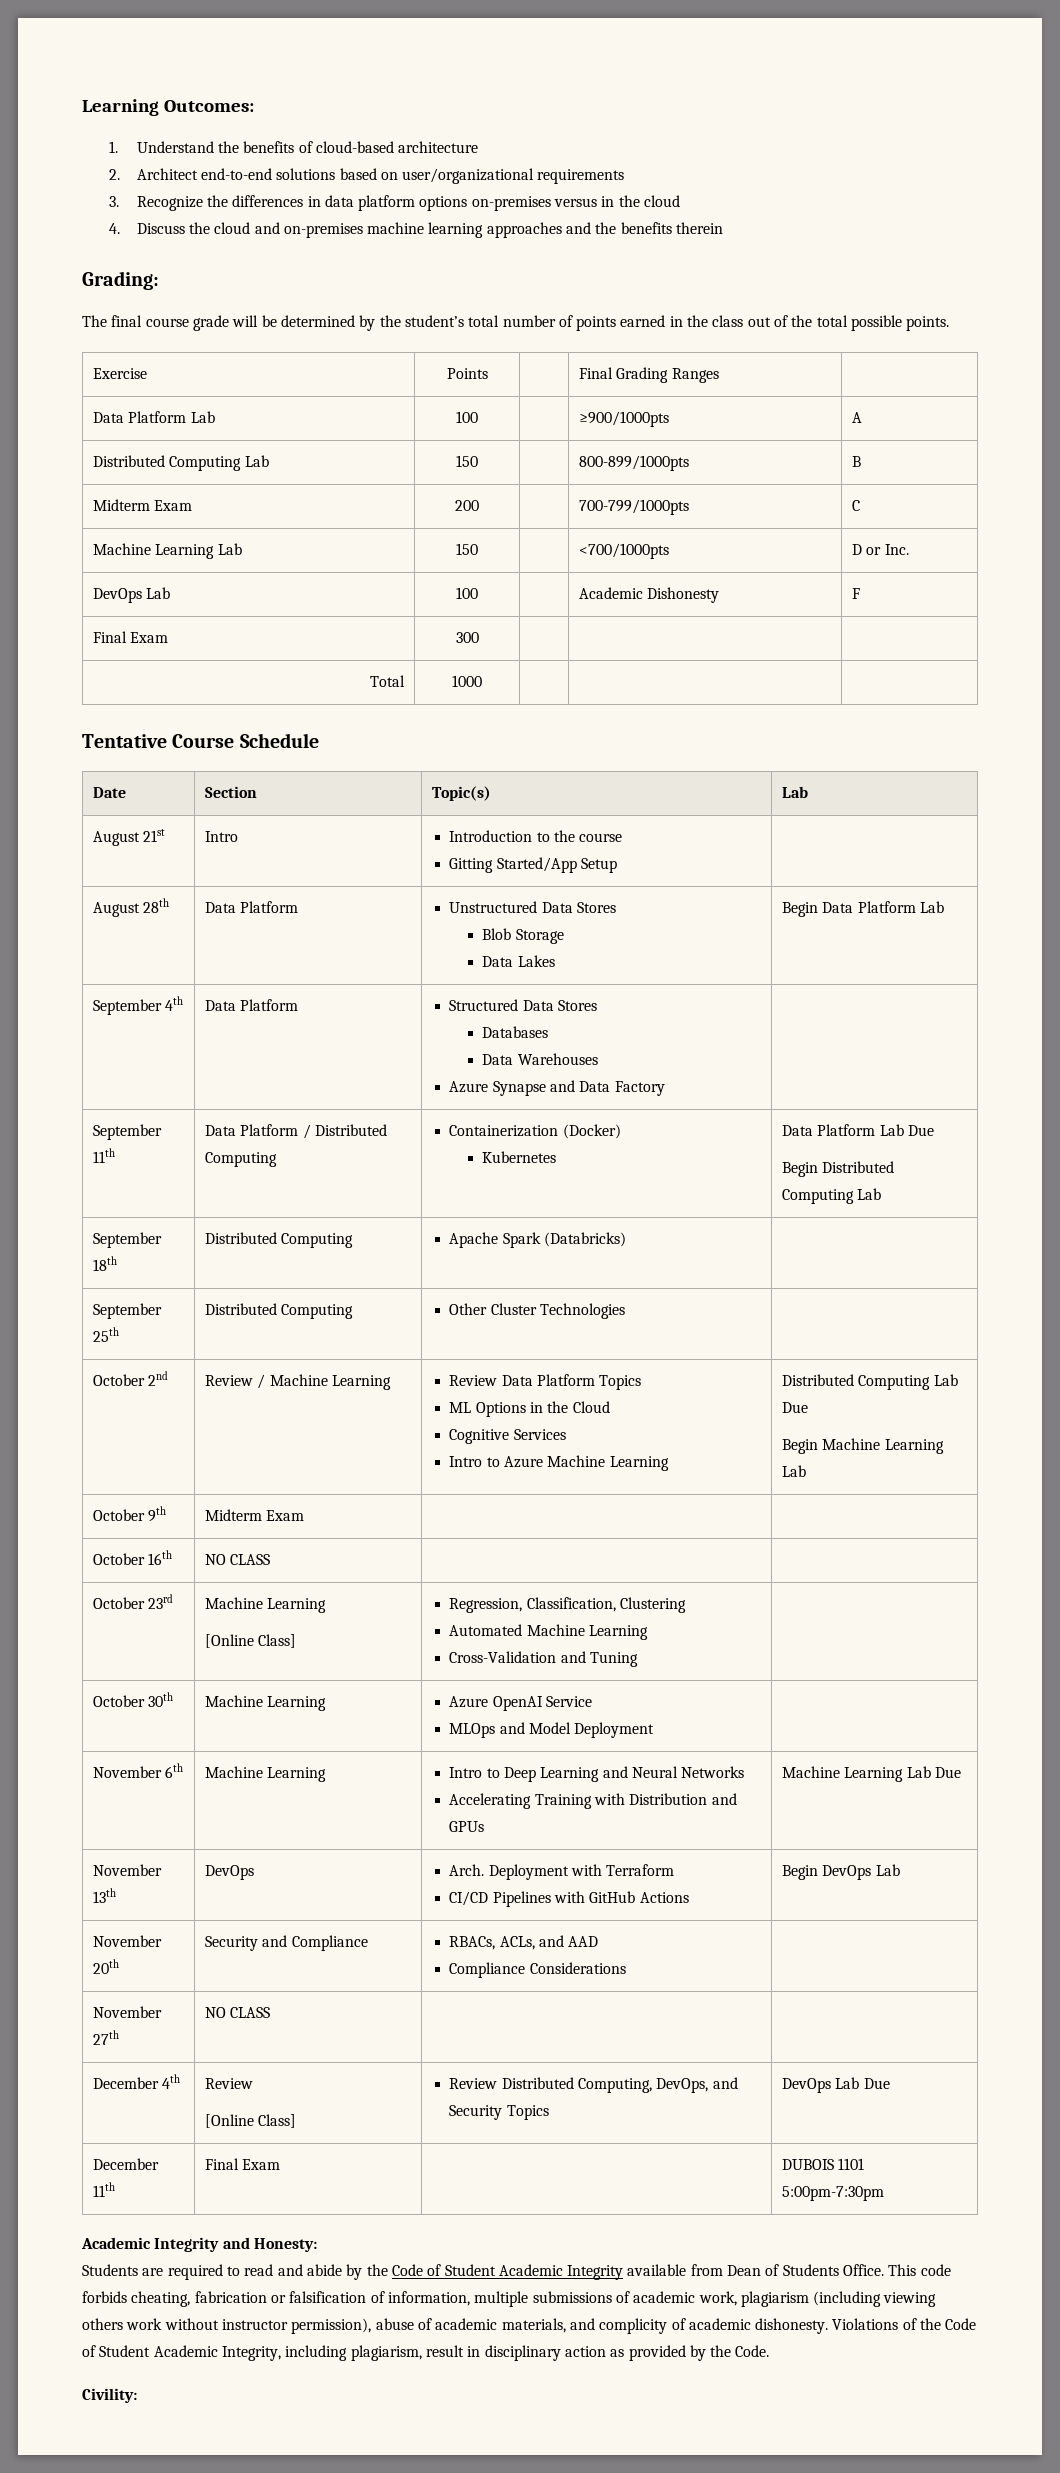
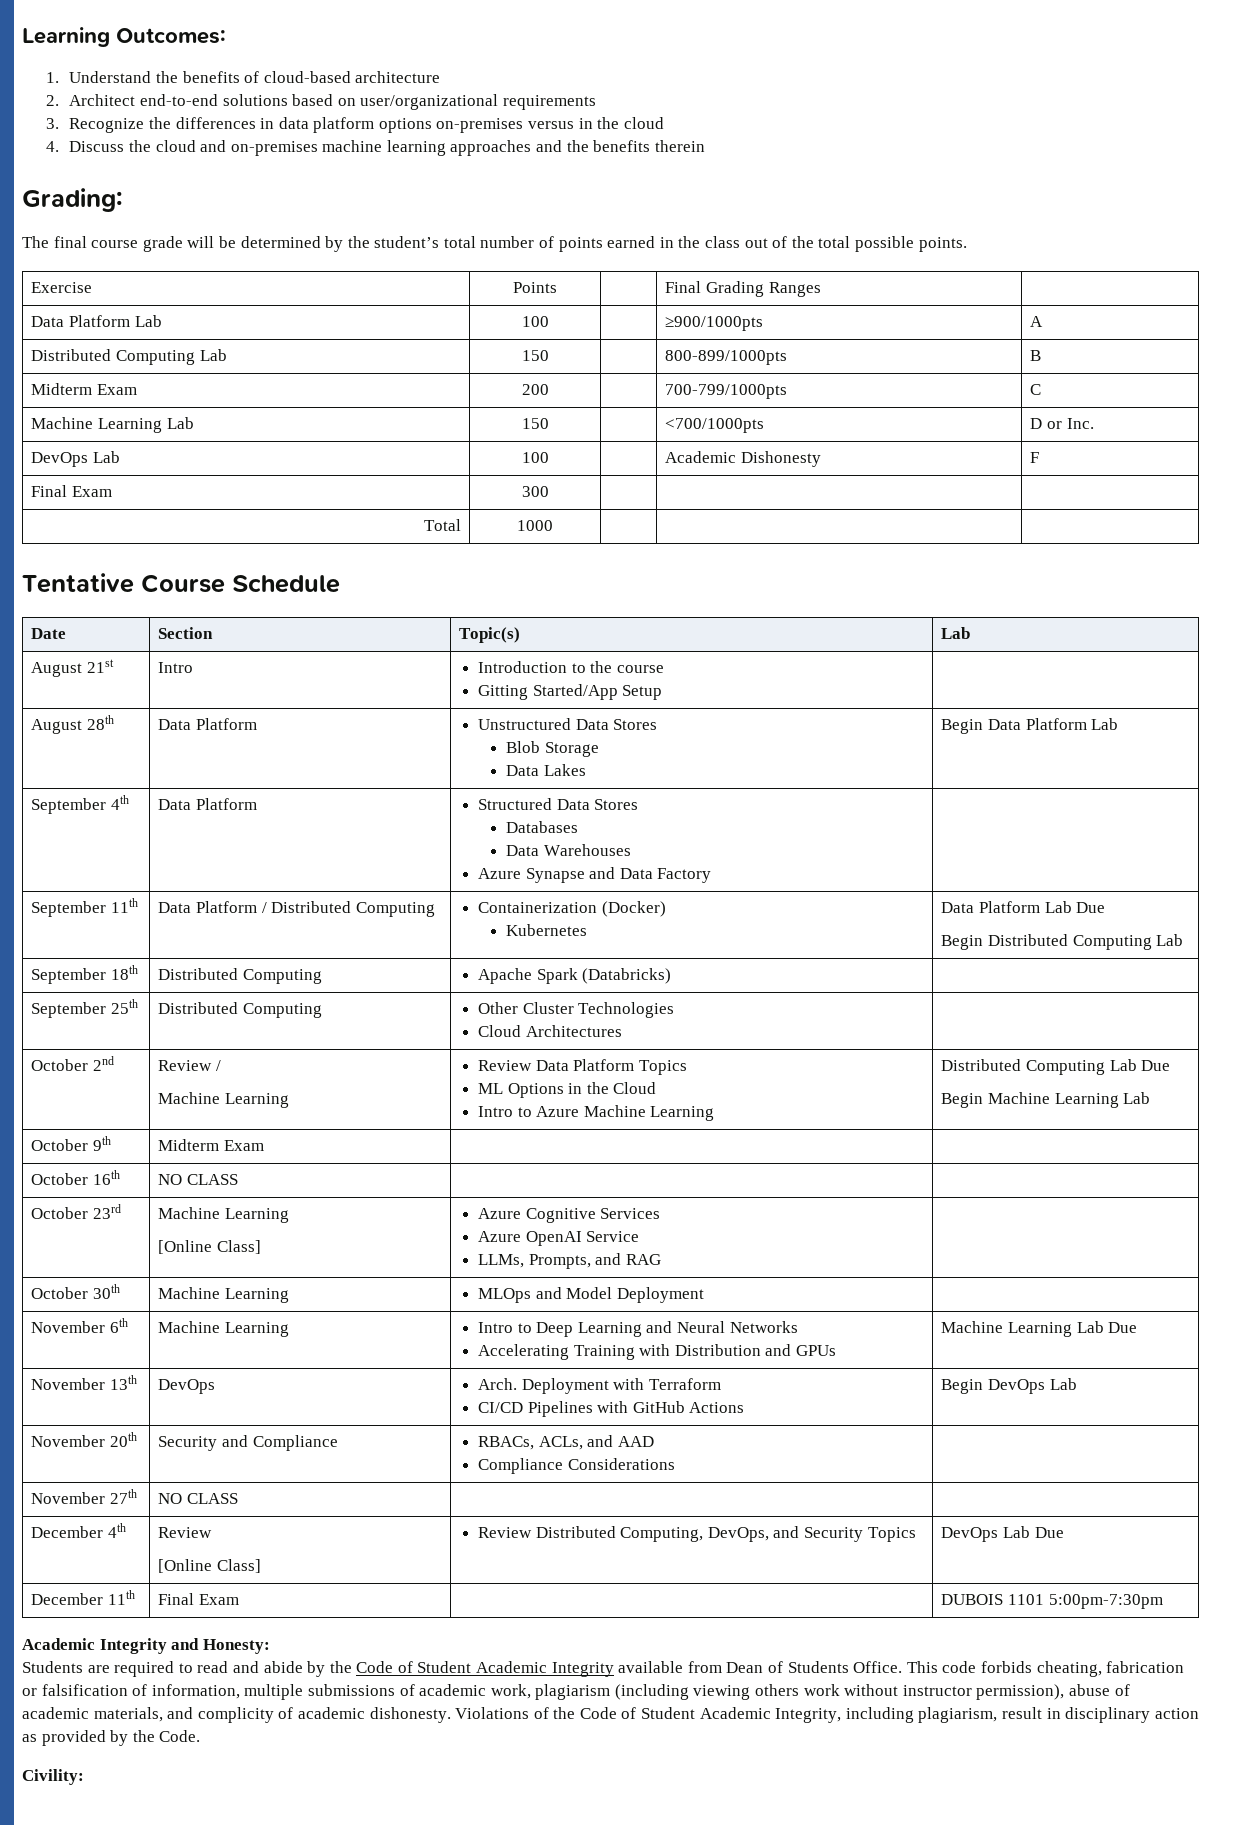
(626, 1311) none -> [478,1025,622,1037] // Cloud Architectures
(266, 1381) none -> (221, 1065) //
[449,1429,566,1444] // Cognitive Services -> (657, 1088) none
[449,1597,687,1613] [449,1624,649,1640] [449,1651,639,1667] Regression, Classification, Clustering // Automated Machine Learning // Cross-Validation and Tuning -> [478,1208,661,1223] [478,1231,640,1246] [478,1253,661,1269] Azure Cognitive Services // Azure OpenAI Service // LLMs, Prompts, and RAG
[449,1696,593,1711] Azure OpenAI Service // -> (289, 1295) none

